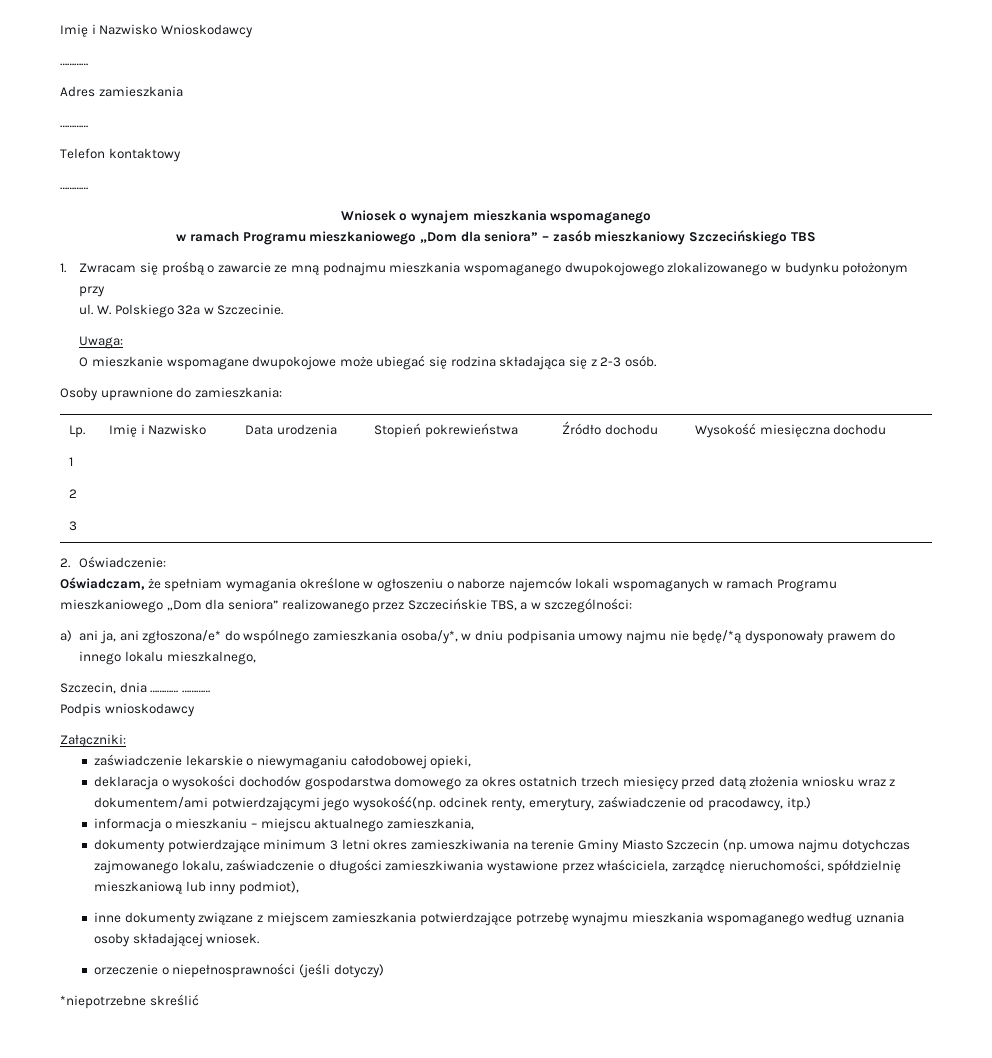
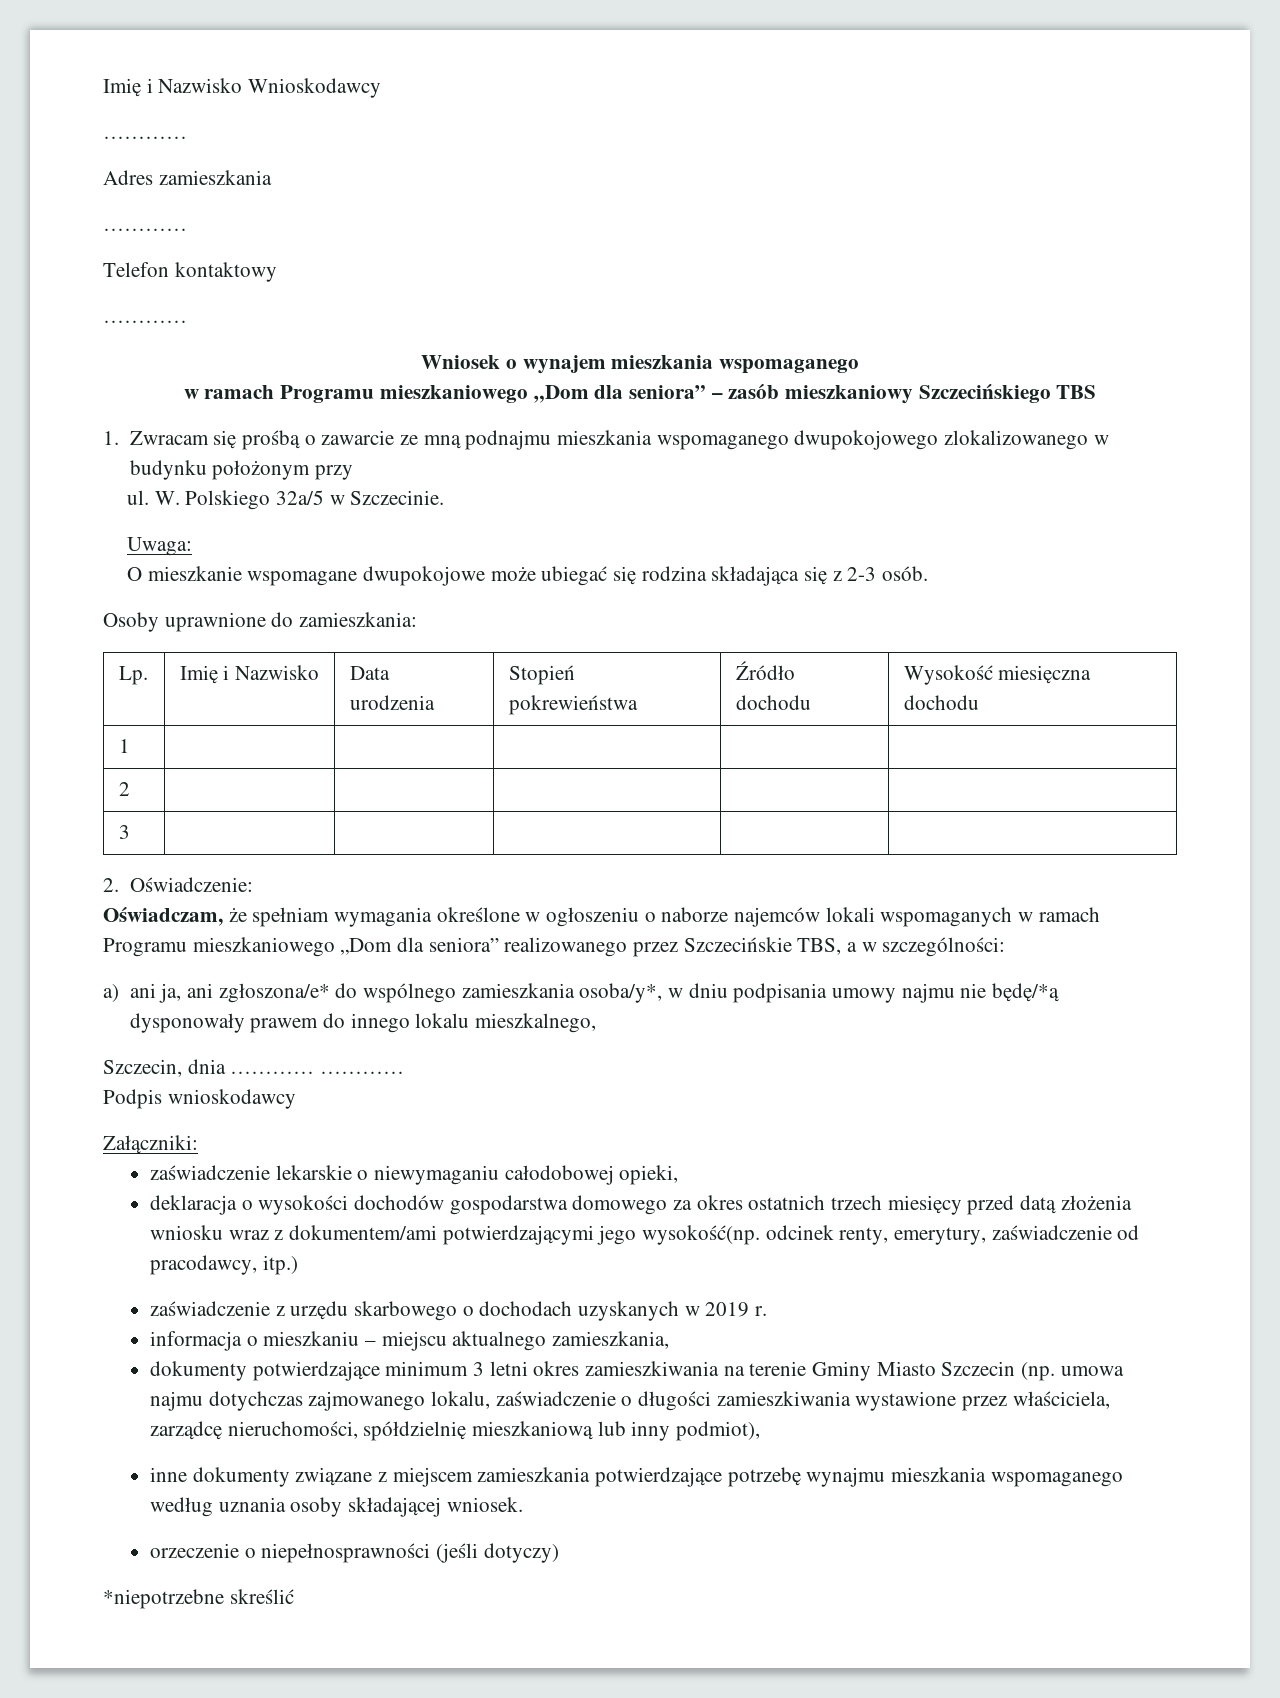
[177,305,201,315] 32a -> [276,490,325,505] 32a/5
(811, 804) none -> [150,1301,768,1321] // zaświadczenie z urzędu skarbowego o dochodach uzyskanych w 2019 r.

